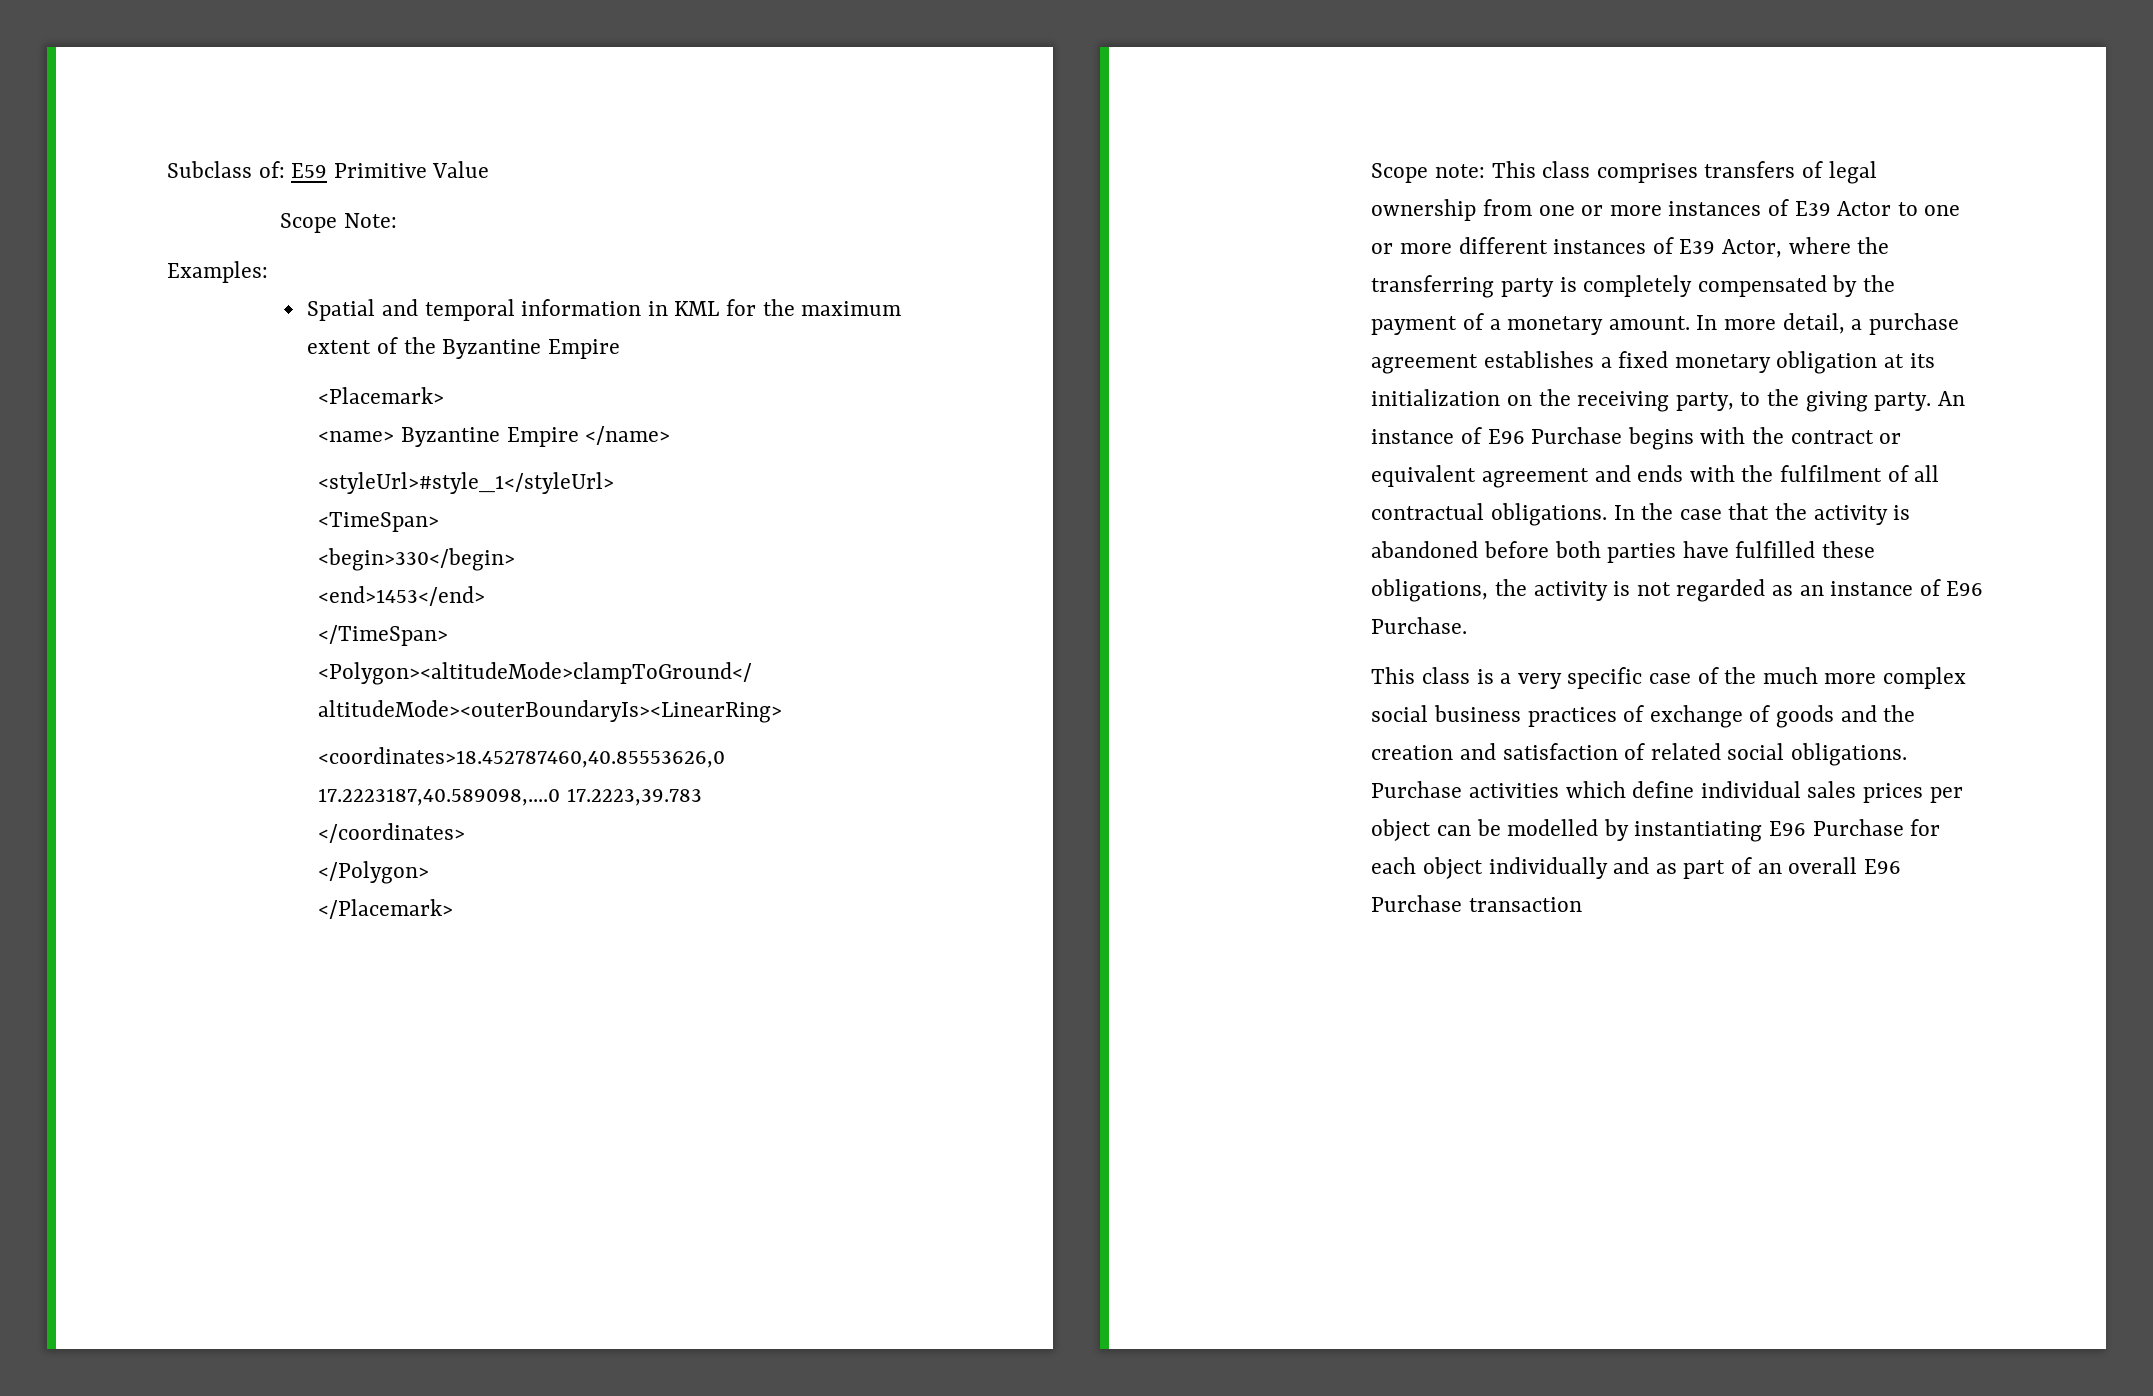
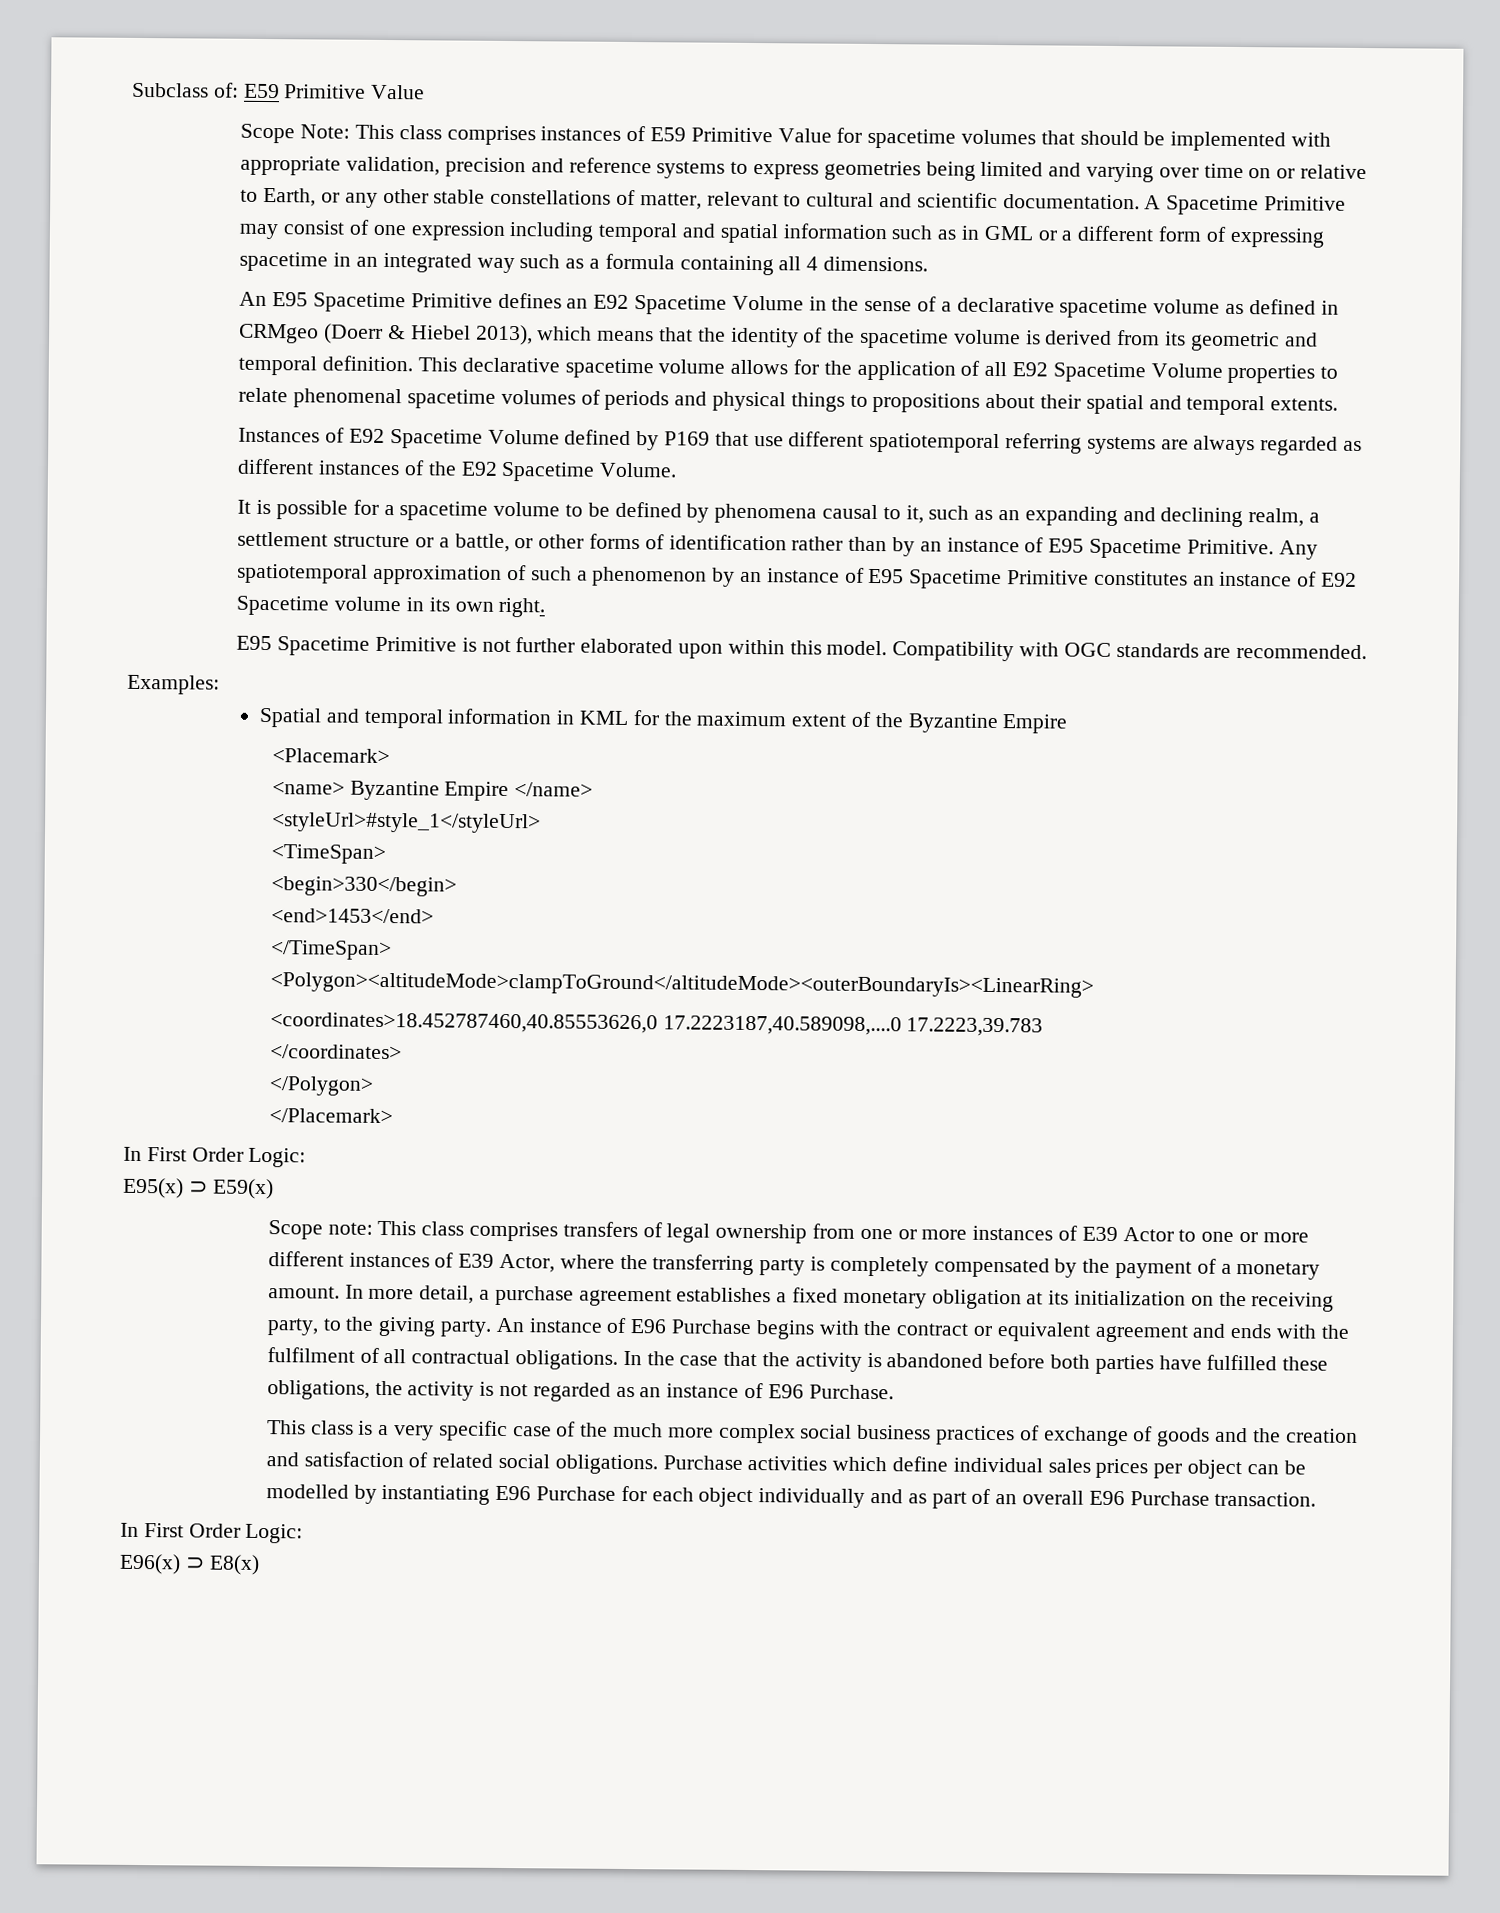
(398, 220) none -> [354,124,1331,152] [240,155,1367,183] [240,187,1346,216] [239,219,1324,248] [239,251,928,276] [239,291,1339,319] [239,323,1318,352] [238,355,1339,384] [238,387,1339,416] [238,427,1362,456] [237,458,678,482] [237,499,1320,528] [237,531,1318,560] [237,563,1357,590] [236,595,546,618] [236,635,1368,662] This class comprises instances of E59 Primitive Value for spacetime volumes that should be implemented with appropriate validation, precision and reference systems to express geometries being limited and varying over time on or relative to Earth, or any other stable constellations of matter, relevant to cultural and scientific documentation. A Spacetime Primitive may consist of one expression including temporal and spatial information such as in GML or a different form of expressing spacetime in an integrated way such as a formula containing all 4 dimensions. // An E95 Spacetime Primitive defines an E92 Spacetime Volume in the sense of a declarative spacetime volume as defined in CRMgeo (Doerr & Hiebel 2013), which means that the identity of the spacetime volume is derived from its geometric and temporal definition. This declarative spacetime volume allows for the application of all E92 Spacetime Volume properties to relate phenomenal spacetime volumes of periods and physical things to propositions about their spatial and temporal extents. // Instances of E92 Spacetime Volume defined by P169 that use different spatiotemporal referring systems are always regarded as different instances of the E92 Spacetime Volume. // It is possible for a spacetime volume to be defined by phenomena causal to it, such as an expanding and declining realm, a settlement structure or a battle, or other forms of identification rather than by an instance of E95 Spacetime Primitive. Any spatiotemporal approximation of such a phenomenon by an instance of E95 Spacetime Primitive constitutes an instance of E92 Spacetime volume in its own right. // E95 Spacetime Primitive is not further elaborated upon within this model. Compatibility with OGC standards are recommended.
(454, 909) none -> [123,1146,307,1168] [122,1177,274,1200] // In First Order Logic: // E95(x) ⊃ E59(x)
[1468,897,1582,912] transaction -> [1214,1491,1317,1507] [120,1522,304,1544] [119,1553,260,1575] transaction. // In First Order Logic: // E96(x) ⊃ E8(x)

